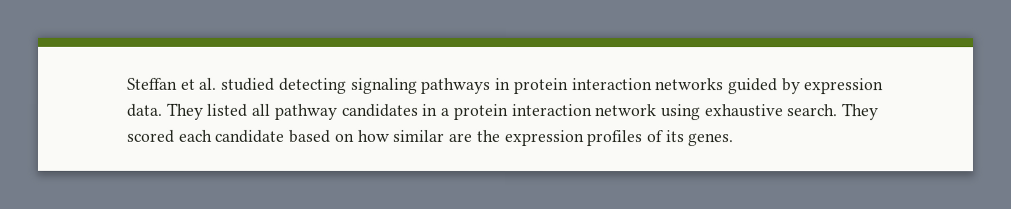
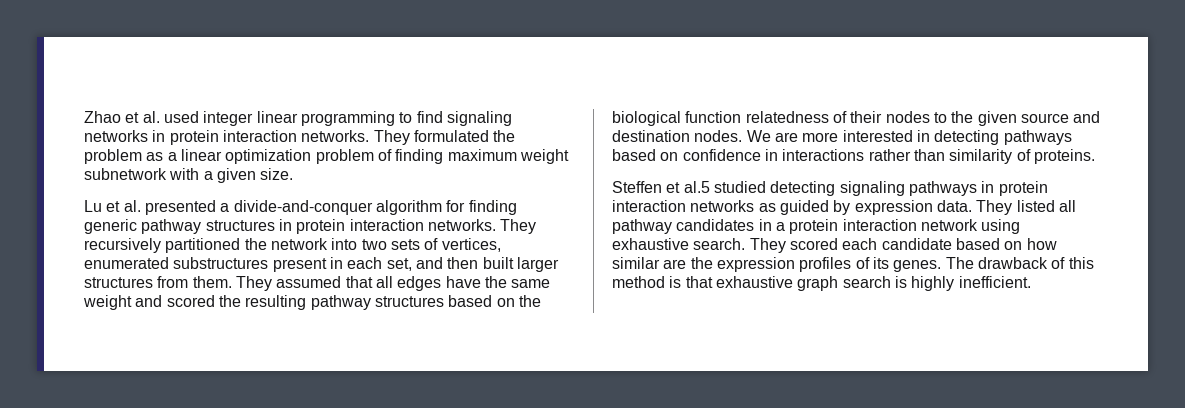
[127,77,218,90] Steffan et al. -> [84,111,512,126] [84,130,516,145] [84,149,569,164] [84,168,294,183] [84,200,517,215] [84,219,537,234] [84,238,501,253] [84,257,559,272] [84,276,551,291] [83,295,541,310] [612,111,1101,126] [612,130,1072,145] [612,149,1095,164] [612,181,710,193] Zhao et al. used integer linear programming to find signaling networks in protein interaction networks. They formulated the problem as a linear optimization problem of finding maximum weight subnetwork with a given size. // Lu et al. presented a divide-and-conquer algorithm for finding generic pathway structures in protein interaction networks. They recursively partitioned the network into two sets of vertices, enumerated substructures present in each set, and then built larger structures from them. They assumed that all edges have the same weight and scored the resulting pathway structures based on the biological function relatedness of their nodes to the given source and destination nodes. We are more interested in detecting pathways based on confidence in interactions rather than similarity of proteins. // Steffen et al.5
(725, 84) none -> [758,203,776,212] as
(734, 140) none -> [945,257,1094,269] [612,276,1031,291] The drawback of this method is that exhaustive graph search is highly inefficient.

